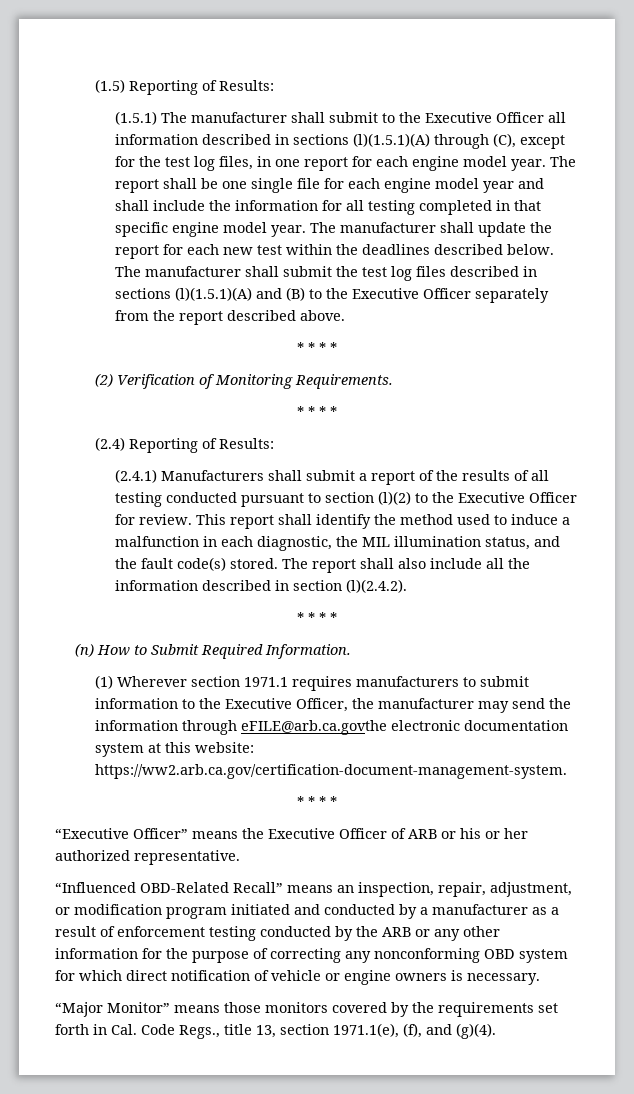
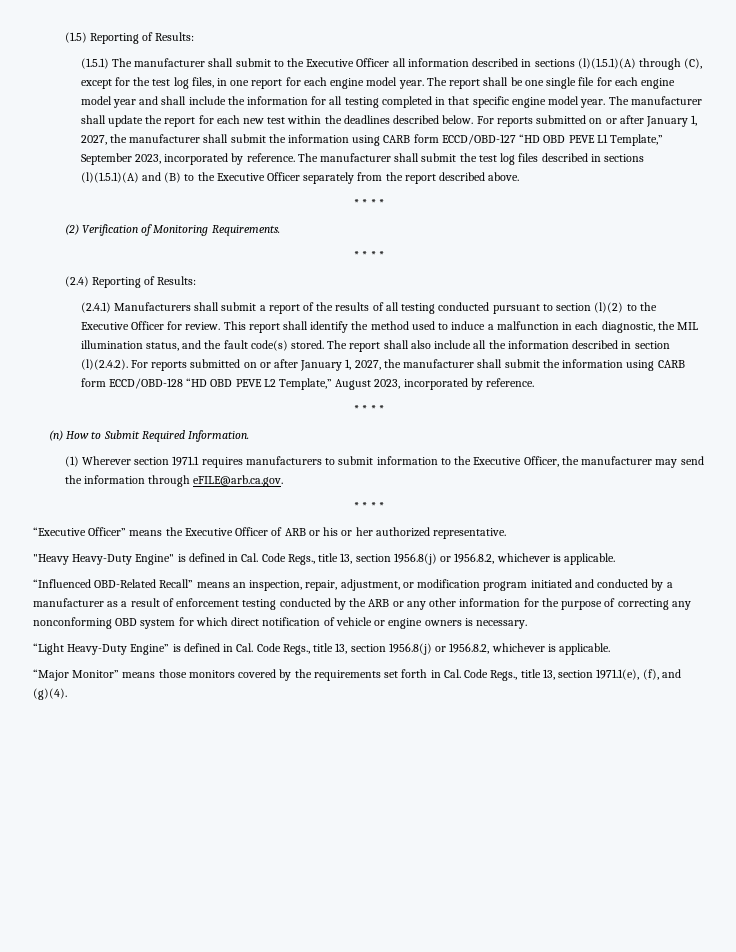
(555, 249) none -> [476,115,698,127] [80,134,664,146] [80,153,295,165] For reports submitted on or after January 1, 2027, the manufacturer shall submit the information using CARB form ECCD/OBD-127 “HD OBD PEVE L1 Template,” September 2023, incorporated by reference.
(408, 586) none -> [130,359,685,371] [80,378,535,390] For reports submitted on or after January 1, 2027, the manufacturer shall submit the information using CARB form ECCD/OBD-128 “HD OBD PEVE L2 Template,” August 2023, incorporated by reference.
[241,720,569,735] [95,742,255,757] [95,764,568,779] eFILE@arb.ca.govthe electronic documentation system at this website: https://ww2.arb.ca.gov/certification-document-management-system. -> [193,475,284,487] eFILE@arb.ca.gov.
(240, 857) none -> [33,553,616,565] // "Heavy Heavy-Duty Engine" is defined in Cal. Code Regs., title 13, section 1956.8(j) or 1956.8.2, whichever is applicable.
(540, 979) none -> [33,643,611,655] // “Light Heavy-Duty Engine” is defined in Cal. Code Regs., title 13, section 1956.8(j) or 1956.8.2, whichever is applicable.

